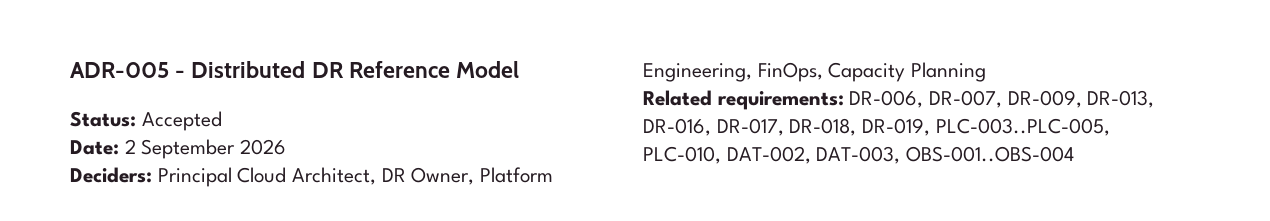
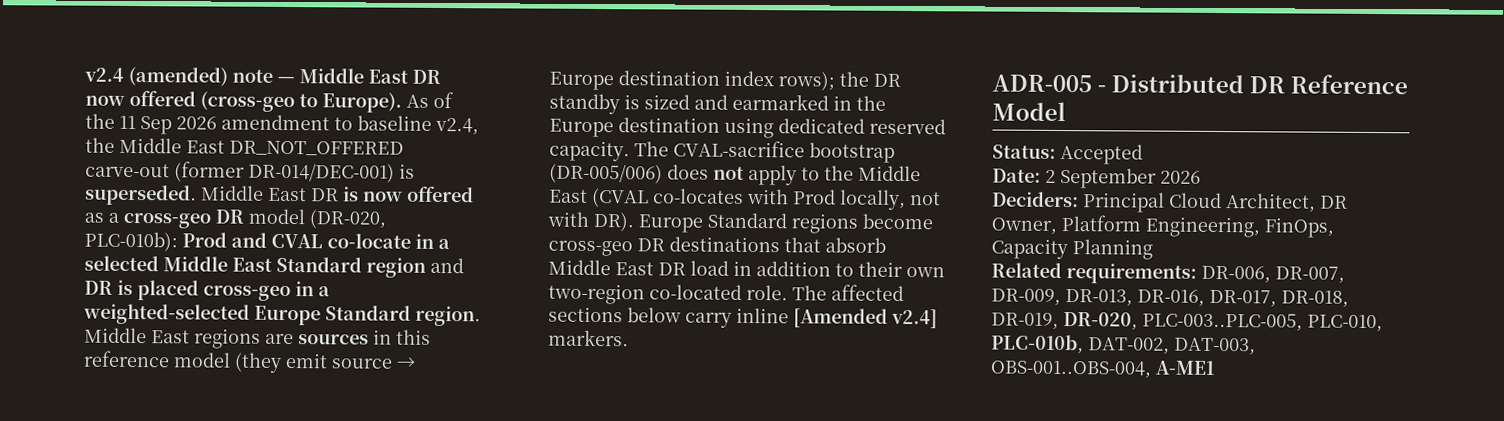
(70, 70) none -> [83,66,441,87] [84,89,454,113] [84,113,479,136] [84,137,404,156] [84,161,415,183] [84,184,474,206] [83,208,386,229] [83,231,450,252] [83,255,464,278] [83,279,330,302] [82,303,481,327] [83,327,431,349] [82,350,416,373] [548,70,901,91] [548,93,886,115] [548,117,946,139] [548,140,895,163] [548,163,921,186] [548,187,941,210] [546,211,933,234] [547,236,886,257] [547,259,945,278] [547,283,904,305] [547,306,938,329] [547,329,629,347] v2.4 (amended) note — Middle East DR now offered (cross-geo to Europe). As of the 11 Sep 2026 amendment to baseline v2.4, the Middle East DR_NOT_OFFERED carve-out (former DR-014/DEC-001) is superseded. Middle East DR is now offered as a cross-geo DR model (DR-020, PLC-010b): Prod and CVAL co-locate in a selected Middle East Standard region and DR is placed cross-geo in a weighted-selected Europe Standard region. Middle East regions are sources in this reference model (they emit source → Europe destination index rows); the DR standby is sized and earmarked in the Europe destination using dedicated reserved capacity. The CVAL-sacrifice bootstrap (DR-005/006) does not apply to the Middle East (CVAL co-locates with Prod locally, not with DR). Europe Standard regions become cross-geo DR destinations that absorb Middle East DR load in addition to their own two-region co-located role. The affected sections below carry inline [Amended v2.4] markers. //
(931, 127) none -> [1063,312,1138,331] DR-020,
(721, 155) none -> [991,334,1084,355] PLC-010b,
[906,146,1075,162] OBS-001..OBS-004 -> [990,360,1215,379] OBS-001..OBS-004, A-ME1

